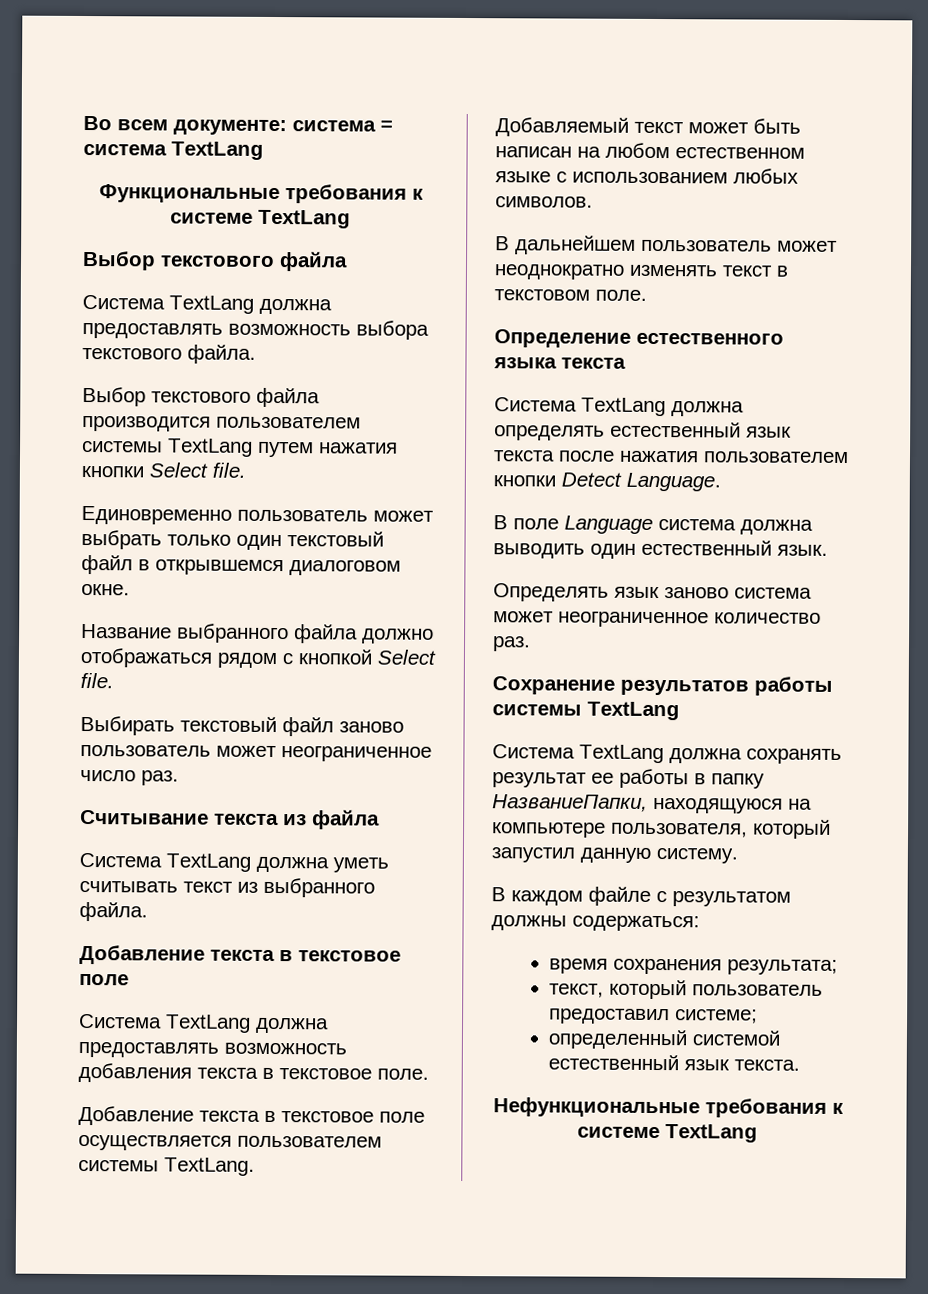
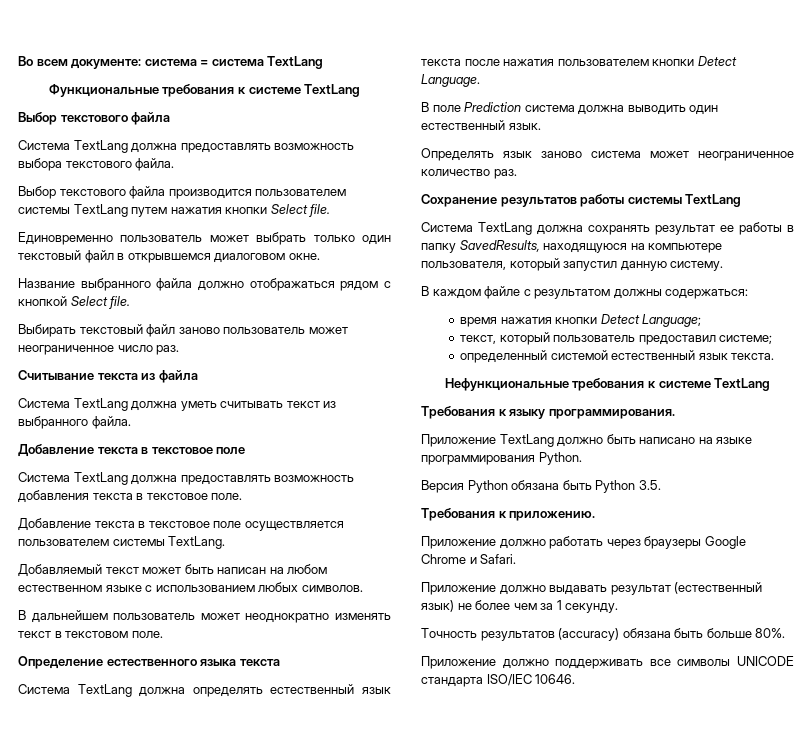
[564,515,653,534] Language -> [464,102,522,112] Prediction
[492,794,648,812] НазваниеПапки, -> [459,240,540,252] SavedResults,
[613,958,839,975] сохранения результата; -> [500,314,702,327] нажатия кнопки Detect Language;
(758, 1133) none -> [421,406,675,419] [421,434,753,447] [421,452,582,465] [421,480,661,493] [421,508,596,521] [421,536,746,549] [421,554,517,564] [421,582,763,595] [421,600,619,613] [421,628,786,641] [421,656,794,669] [421,674,576,687] // Требования к языку программирования. // Приложение TextLang должно быть написано на языке программирования Python. // Версия Python обязана быть Python 3.5. // Требования к приложению. // Приложение должно работать через браузеры Google Chrome и Safari. // Приложение должно выдавать результат (естественный язык) не более чем за 1 секунду. // Точность результатов (accuracy) обязана быть больше 80%. // Приложение должно поддерживать все символы UNICODE стандарта ISO/IEC 10646.

